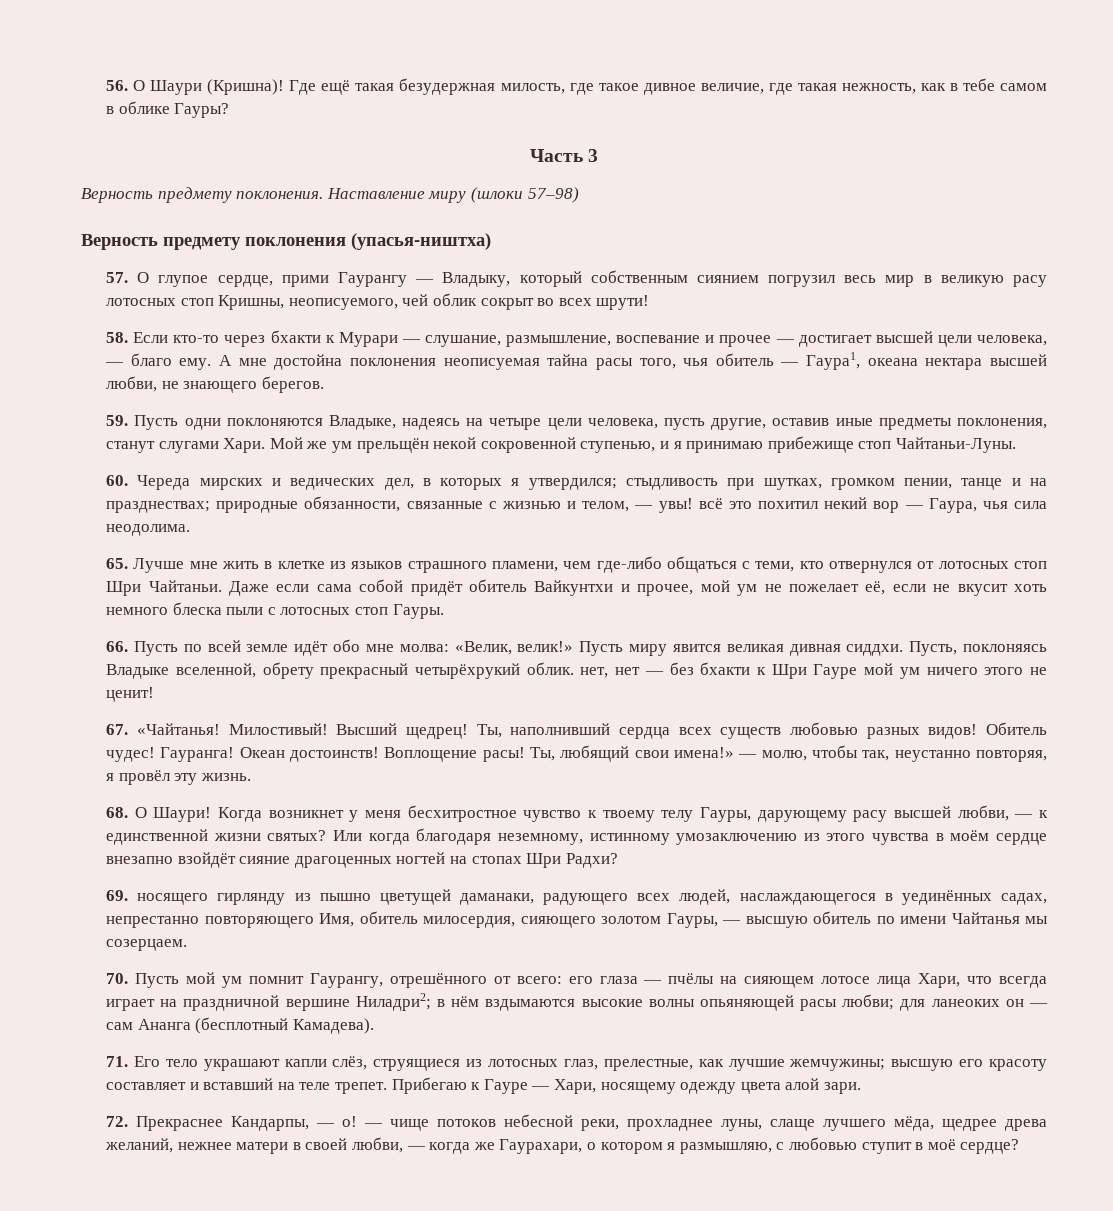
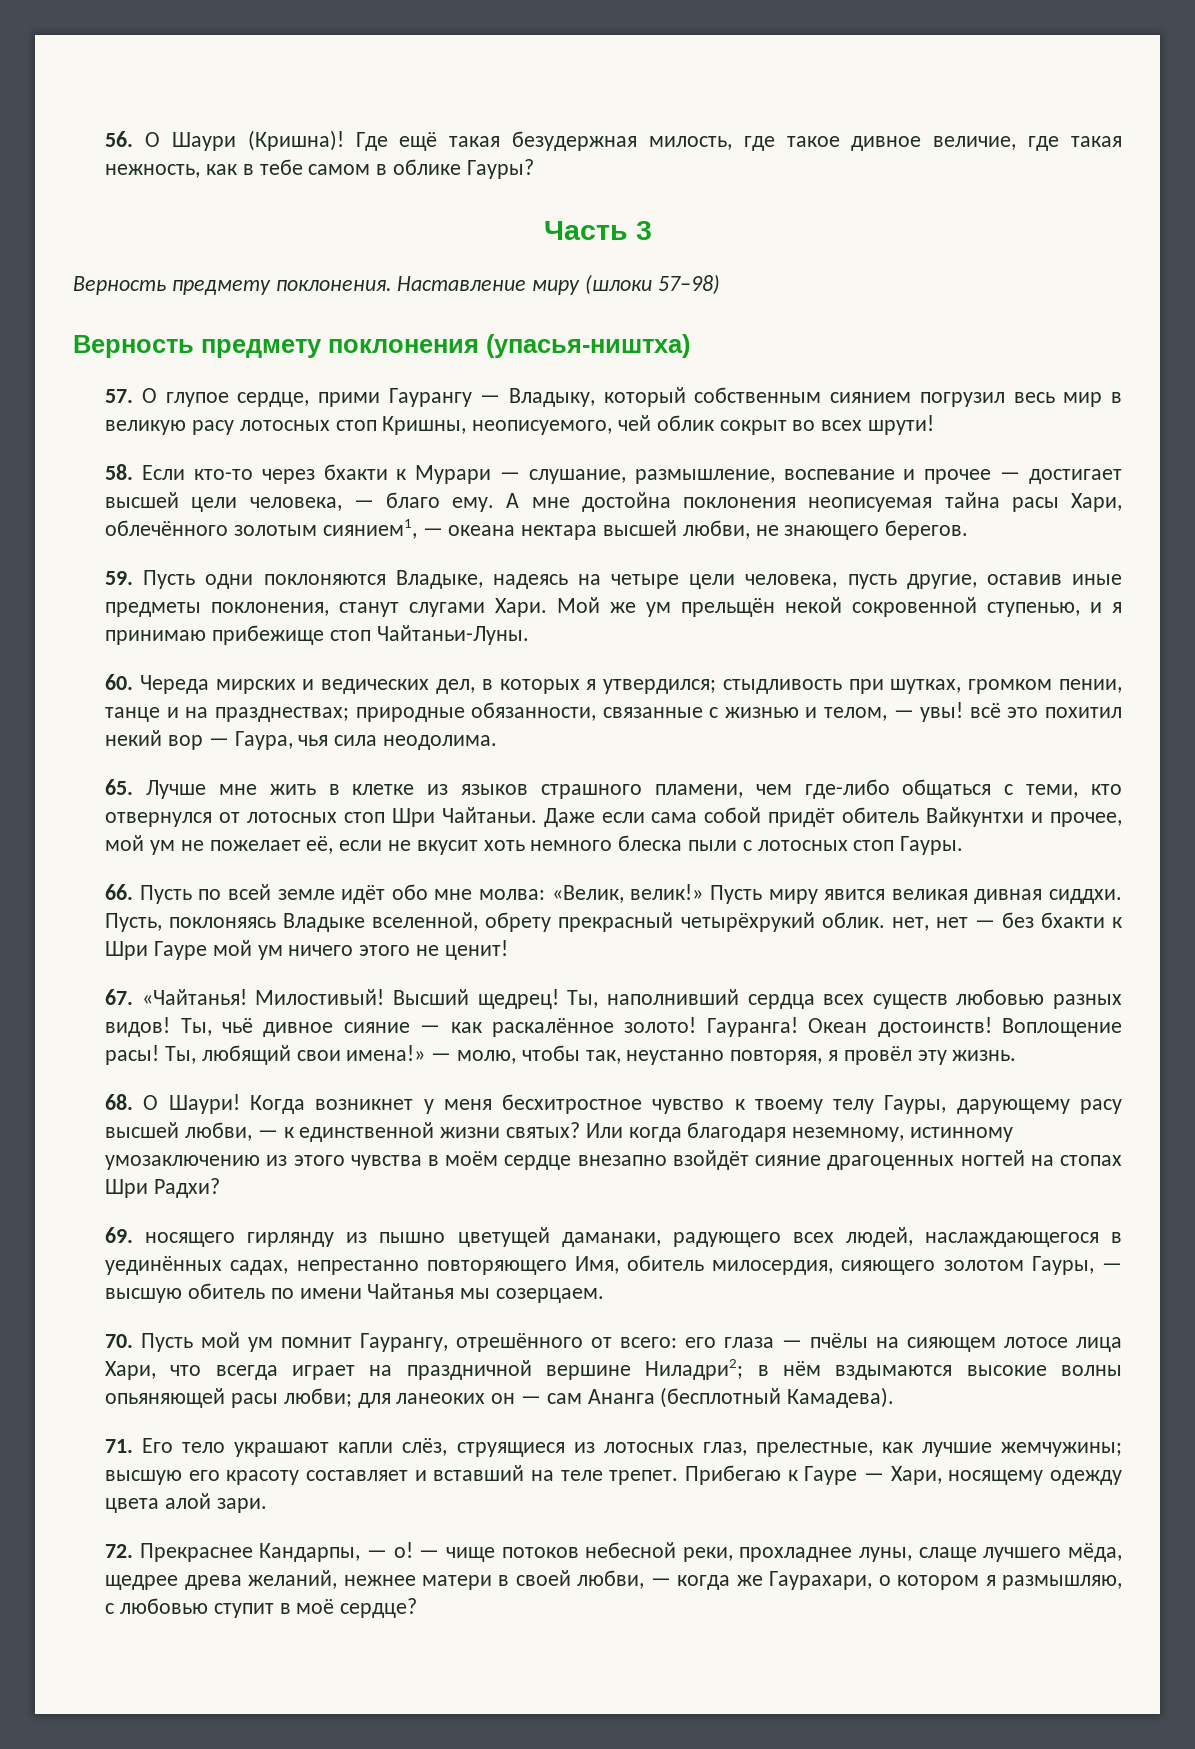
[639,352,861,370] того, чья обитель — Гаура1, -> [1071,493,1123,512] [105,519,443,539] Хари, облечённого золотым сиянием1, —
[986,722,1048,735] [106,747,156,762] Обитель чудес! -> [180,1017,697,1037] Ты, чьё дивное сияние — как раскалённое золото!

